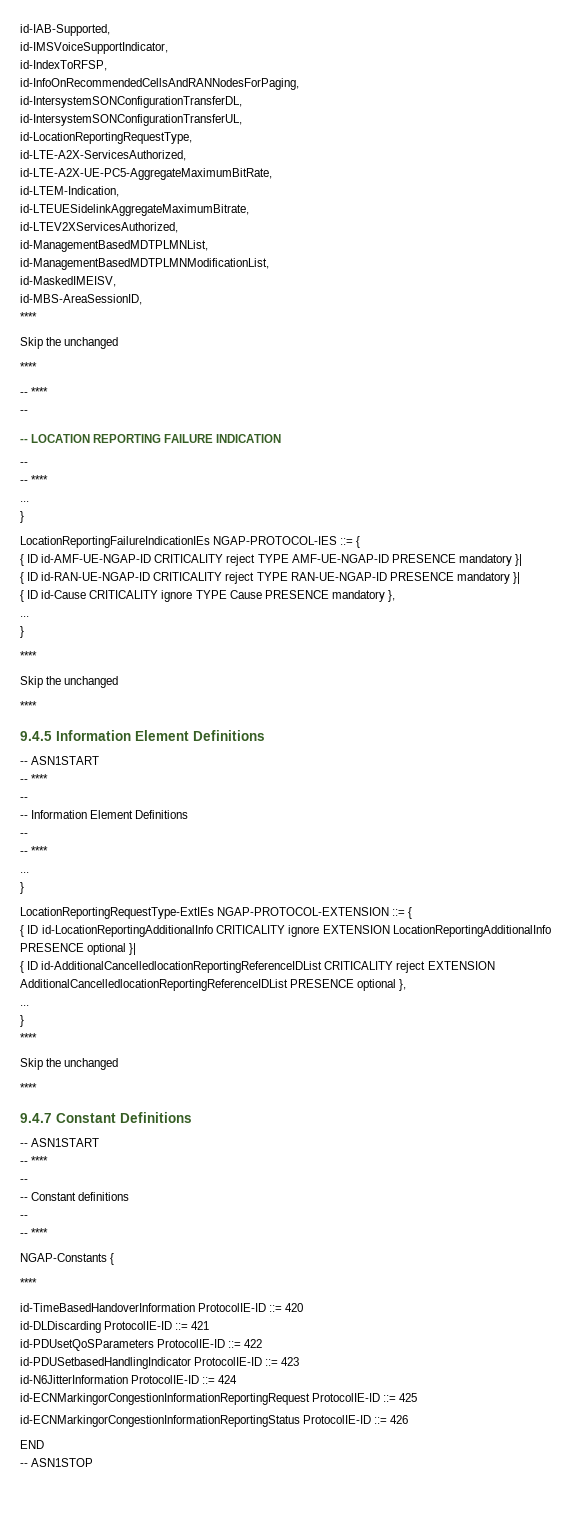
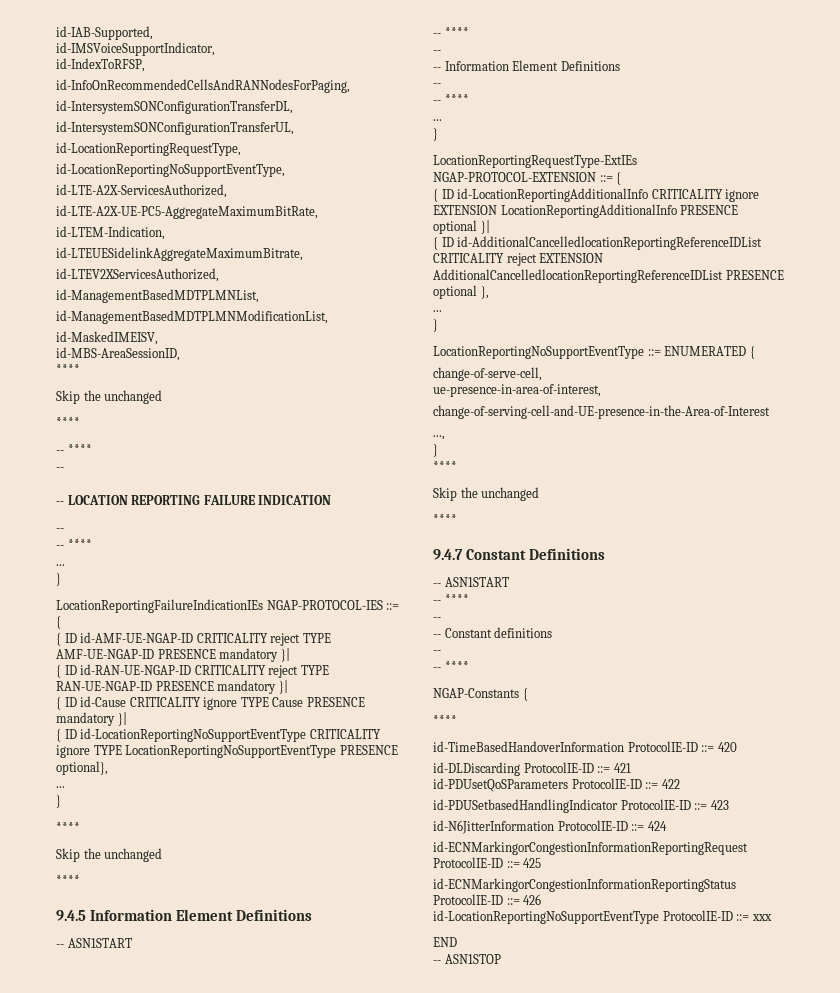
(192, 138) none -> [56,163,285,177] // id-LocationReportingNoSupportEventType,
[387,590,395,602] }, -> [117,712,127,726] [56,728,381,742] [56,745,398,758] [56,761,108,775] }| // { ID id-LocationReportingNoSupportEventType CRITICALITY ignore TYPE LocationReportingNoSupportEventType PRESENCE optional},
(24, 1021) none -> [433,346,755,359] [433,367,542,381] [433,384,601,397] [433,405,770,419] [433,435,445,440] [433,444,438,457] // LocationReportingNoSupportEventType ::= ENUMERATED { // change-of-serve-cell, // ue-presence-in-area-of-interest, // change-of-serving-cell-and-UE-presence-in-the-Area-of-Interest // ..., // }
(409, 1419) none -> [433,910,772,924] // id-LocationReportingNoSupportEventType ProtocolIE-ID ::= xxx

